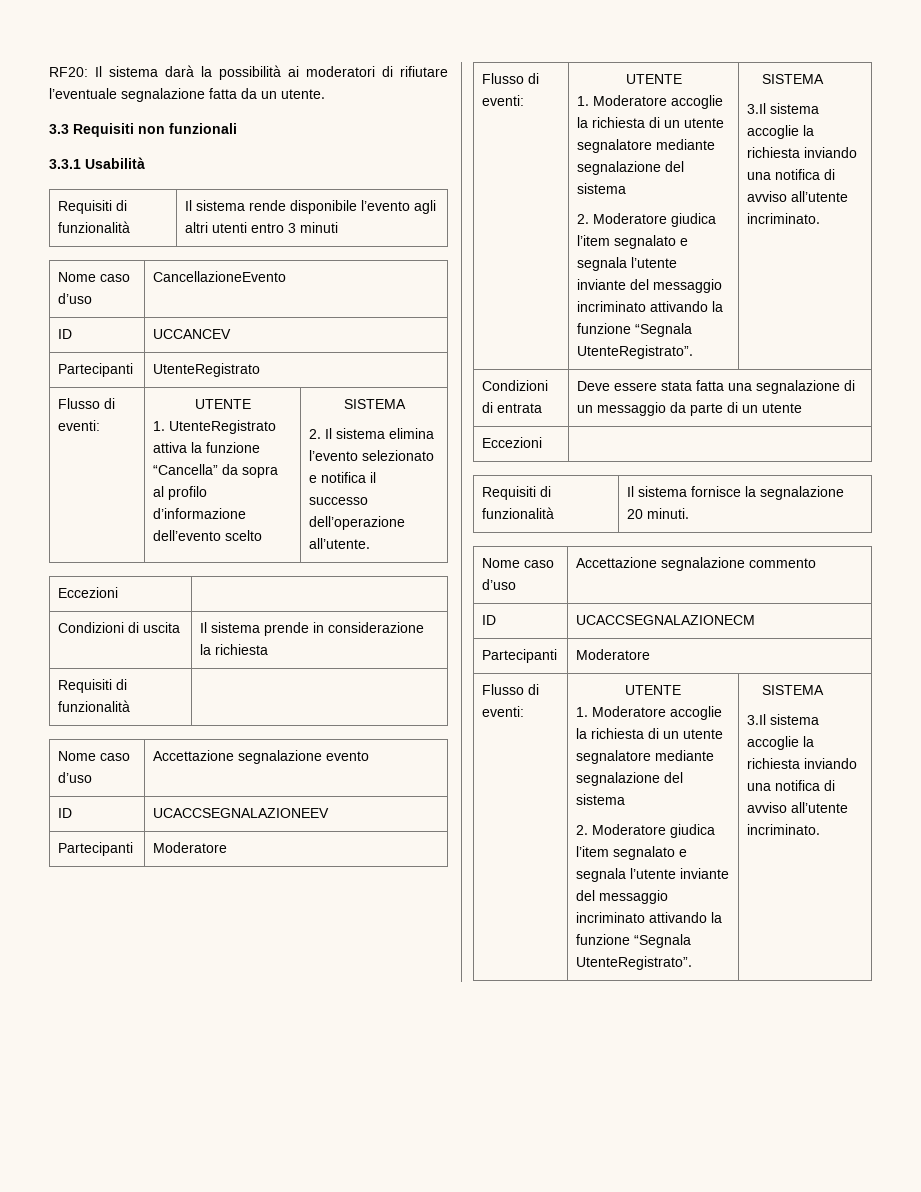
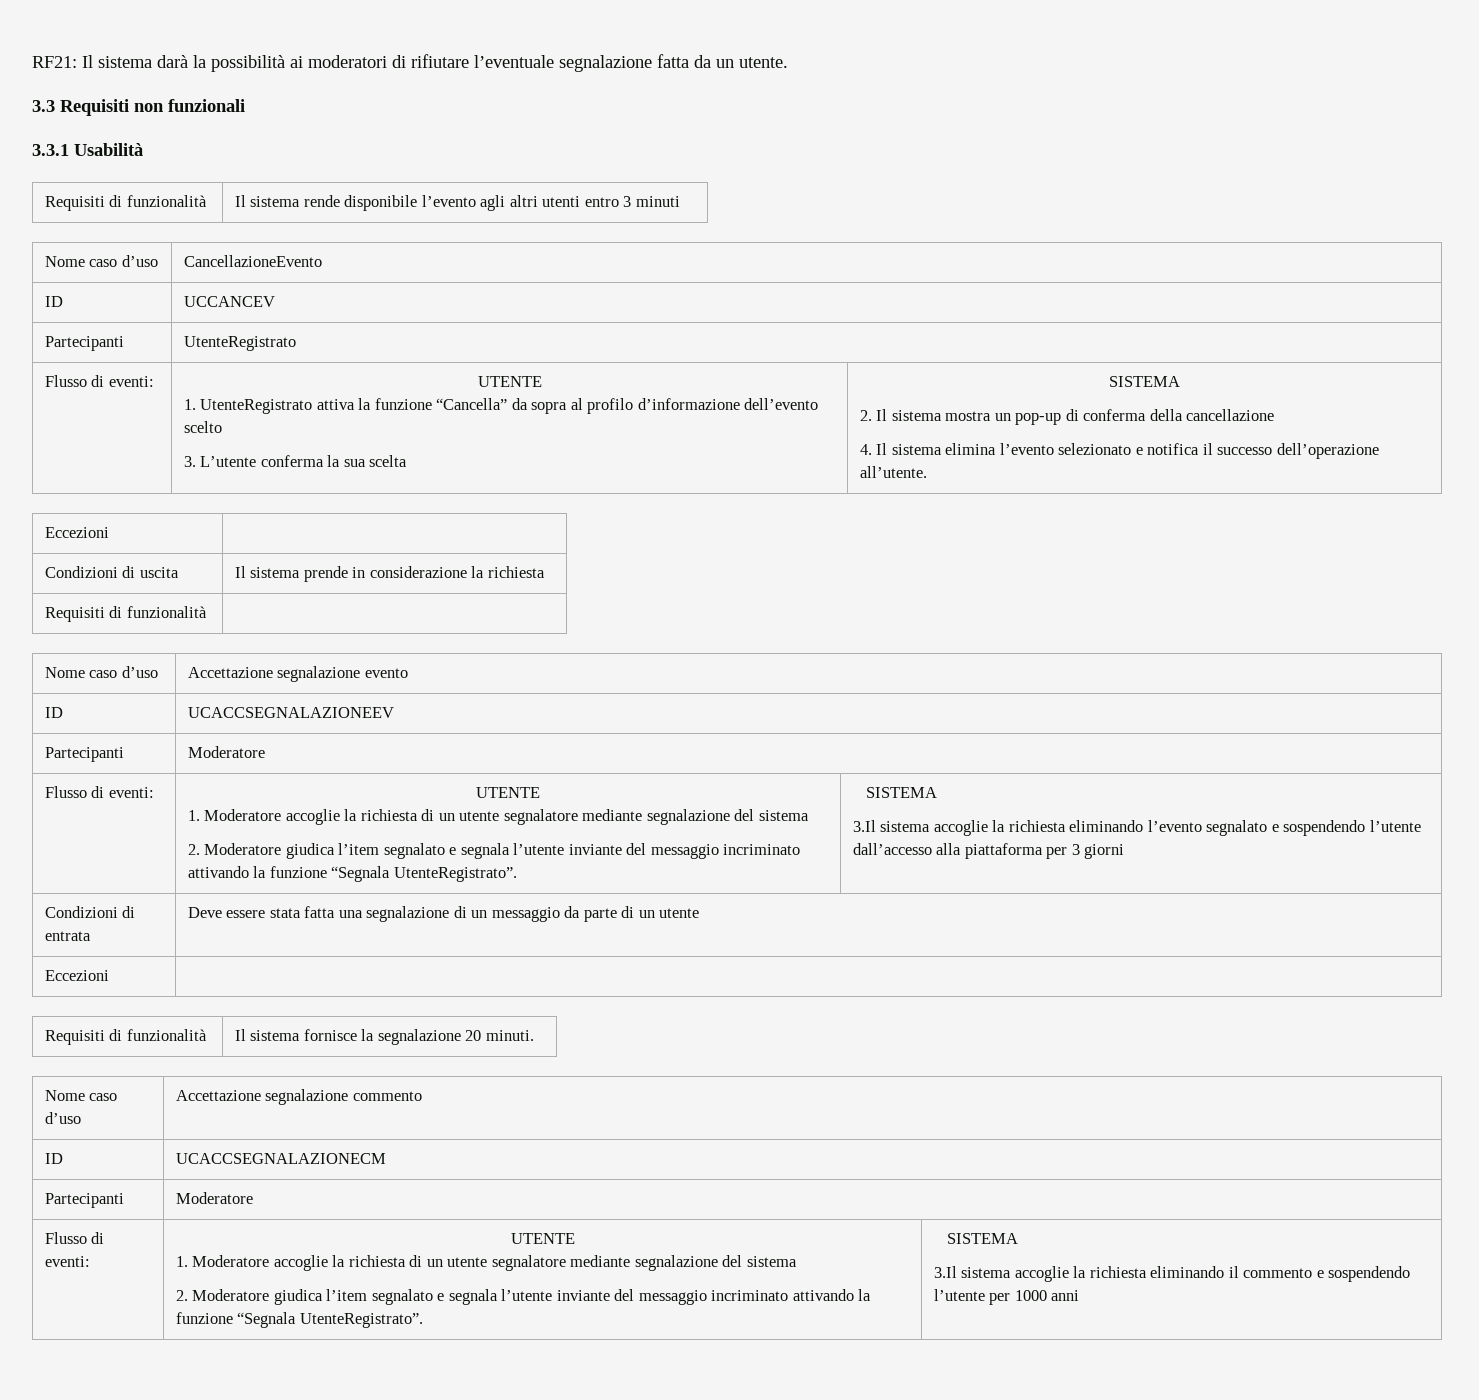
[49,67,88,77] RF20: -> [32,56,77,68] RF21:
[343,399,406,409] [309,429,322,439] | SISTEMA // 2. -> [184,455,408,467] [1109,376,1180,387] [860,409,1275,425] [860,444,873,455] // 3. L’utente conferma la sua scelta | SISTEMA // 2. Il sistema mostra un pop-up di conferma della cancellazione // 4.
[804,147,858,158] [747,169,836,180] [747,191,849,202] [747,213,821,224] inviando una notifica di avviso all’utente incriminato. -> [1069,820,1421,836] [853,843,1125,859] eliminando l’evento segnalato e sospendendo l’utente dall’accesso alla piattaforma per 3 giorni
[804,758,858,769] [747,780,836,791] [747,802,849,813] [747,824,821,835] inviando una notifica di avviso all’utente incriminato. -> [1150,1266,1411,1282] [934,1289,1080,1305] eliminando il commento e sospendendo l’utente per 1000 anni

